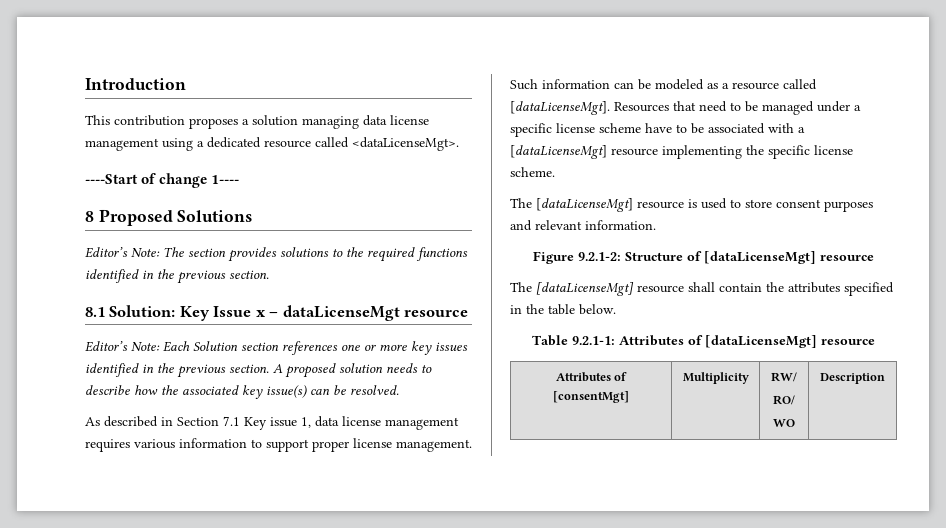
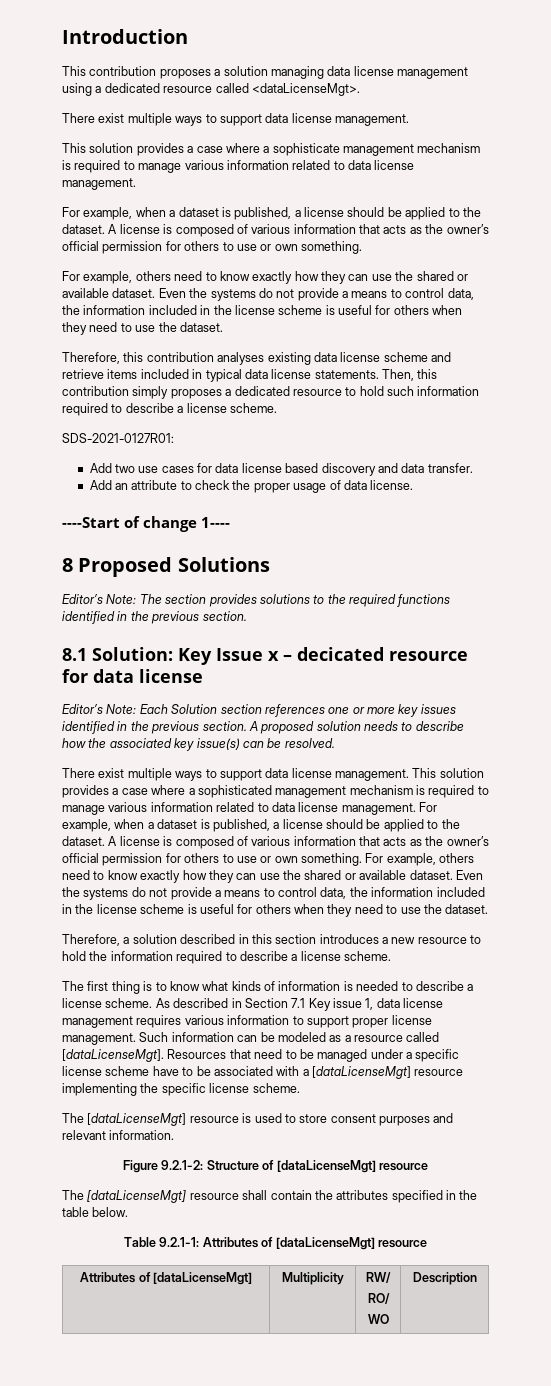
(459, 144) none -> [62,113,409,126] [62,143,481,156] [62,160,415,173] [62,178,136,190] [62,207,481,220] [62,224,489,237] [62,241,362,254] [62,271,468,284] [62,288,474,301] [62,305,463,315] [62,322,223,335] [62,352,451,365] [62,369,438,382] [62,386,480,399] [62,403,277,416] [62,433,174,443] [89,463,473,476] [89,480,414,493] // There exist multiple ways to support data license management. // This solution provides a case where a sophisticate management mechanism is required to manage various information related to data license management. // For example, when a dataset is published, a license should be applied to the dataset. A license is composed of various information that acts as the owner’s official permission for others to use or own something. // For example, others need to know exactly how they can use the shared or available dataset. Even the systems do not provide a means to control data, the information included in the license scheme is useful for others when they need to use the dataset. // Therefore, this contribution analyses existing data license scheme and retrieve items included in typical data license statements. Then, this contribution simply proposes a dedicated resource to hold such information required to describe a license scheme. // SDS-2021-0127R01: // Add two use cases for data license based discovery and data transfer. // Add an attribute to check the proper usage of data license.
[282,305,469,321] dataLicenseMgt resource -> [297,647,468,661] [62,669,203,683] decicated resource for data license
(399, 390) none -> [62,768,484,781] [62,785,489,798] [62,802,437,815] [62,819,460,832] [62,836,489,849] [62,853,475,866] [62,870,483,883] [62,887,485,900] [62,904,489,917] [62,934,482,946] [62,951,391,964] [62,981,474,994] [62,998,153,1008] There exist multiple ways to support data license management. This solution provides a case where a sophisticated management mechanism is required to manage various information related to data license management. For example, when a dataset is published, a license should be applied to the dataset. A license is composed of various information that acts as the owner’s official permission for others to use or own something. For example, others need to know exactly how they can use the shared or available dataset. Even the systems do not provide a means to control data, the information included in the license scheme is useful for others when they need to use the dataset. // Therefore, a solution described in this section introduces a new resource to hold the information required to describe a license scheme. // The first thing is to know what kinds of information is needed to describe a license scheme.
[553,391,629,403] [consentMgt] -> [152,1272,252,1285] [dataLicenseMgt]

